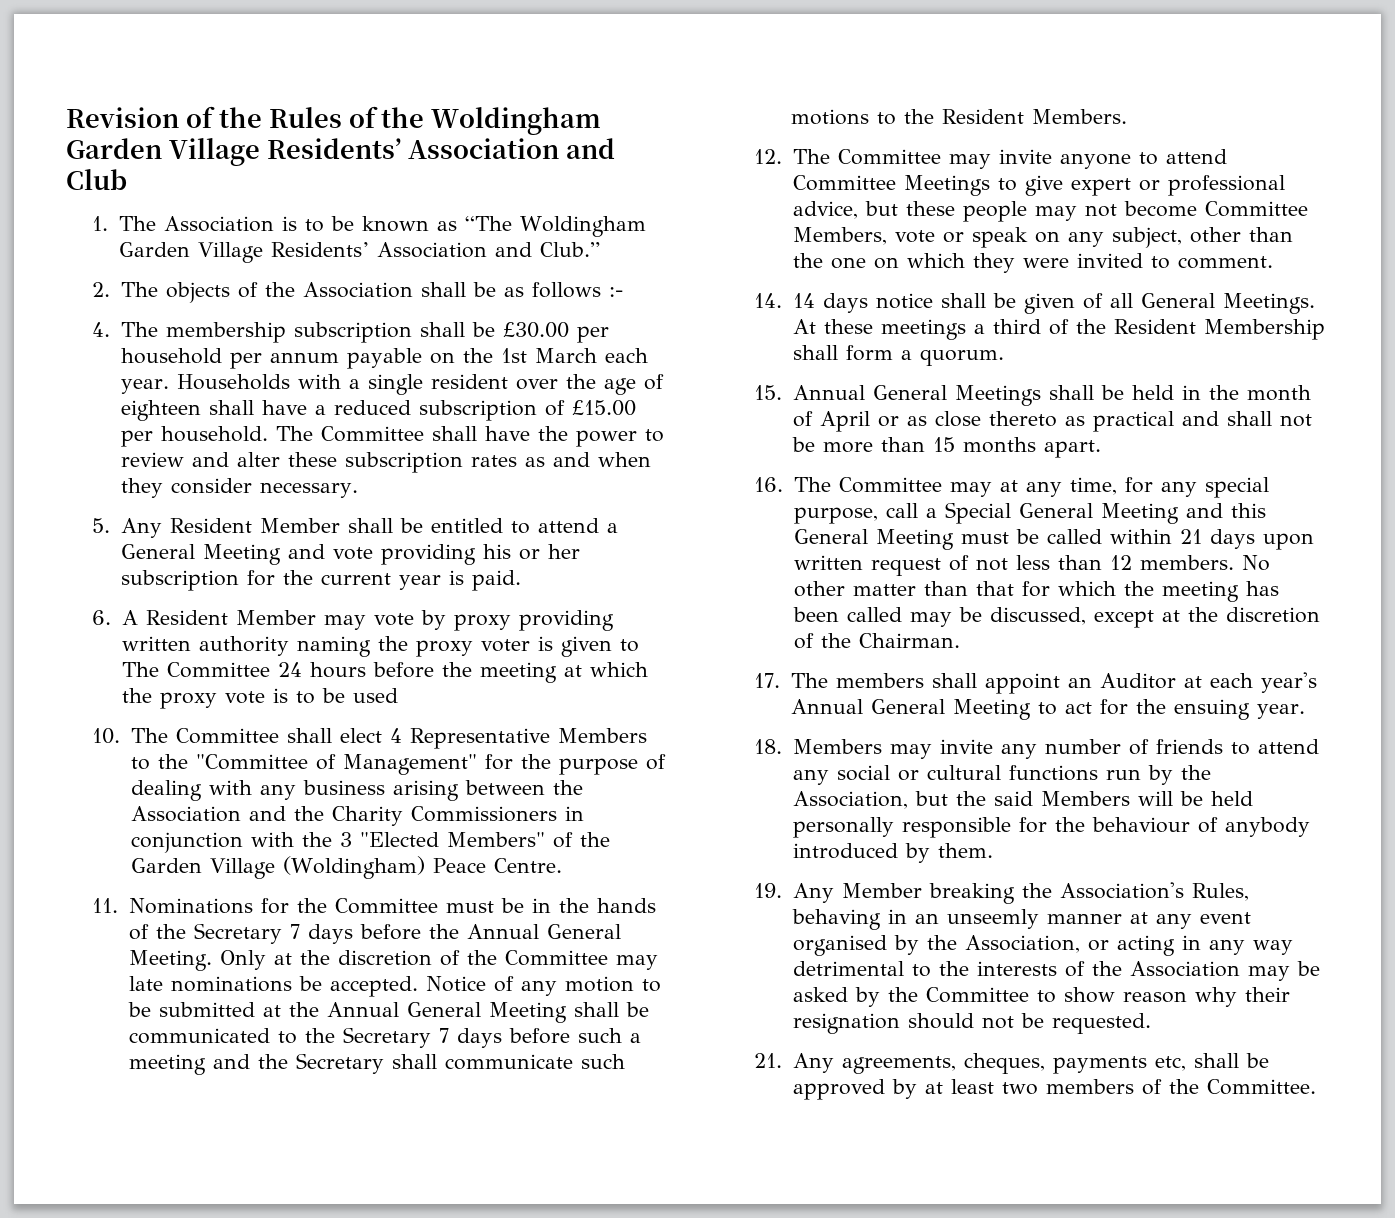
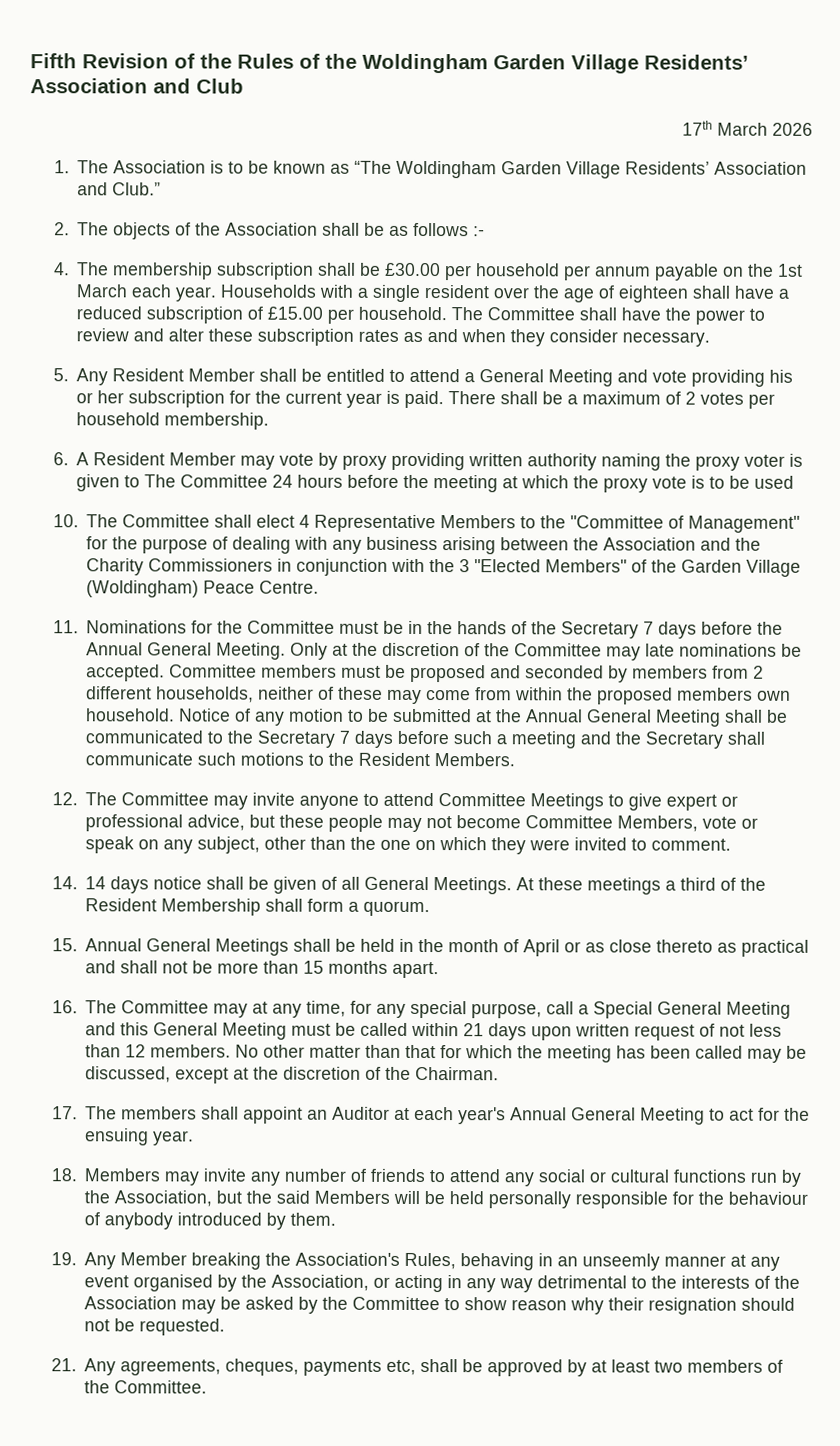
(66, 117) none -> [30,53,77,69] Fifth
(127, 179) none -> [682,120,813,136] // 17th March 2026
(522, 580) none -> [448,391,776,409] [76,412,270,430] There shall be a maximum of 2 votes per household membership.
(419, 986) none -> [169,664,765,683] [86,686,792,705] [86,708,176,722] Committee members must be proposed and seconded by members from 2 different households, neither of these may come from within the proposed members own household.

